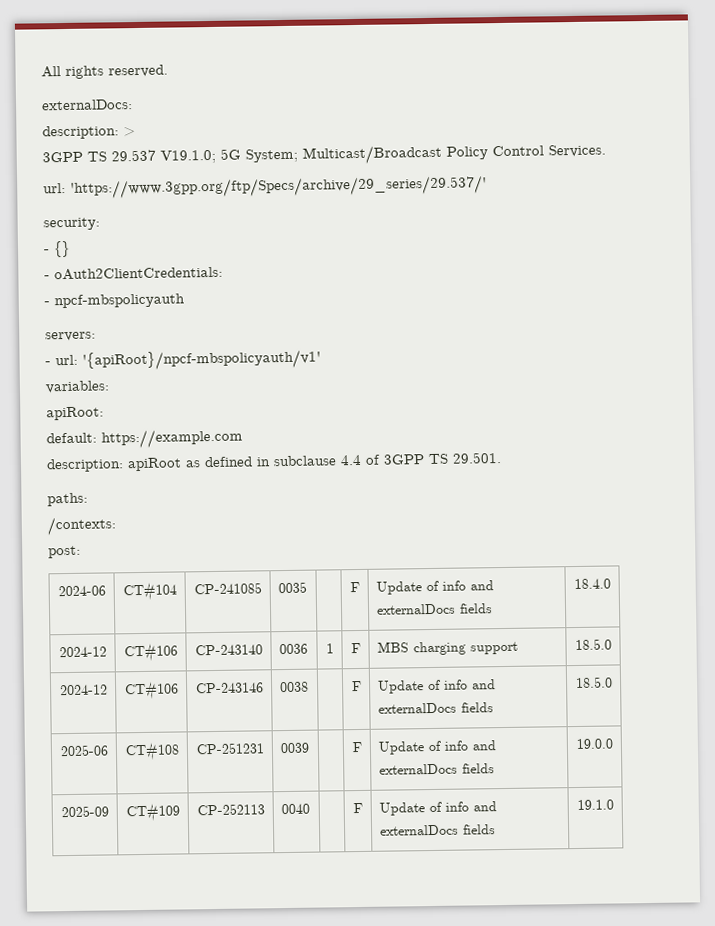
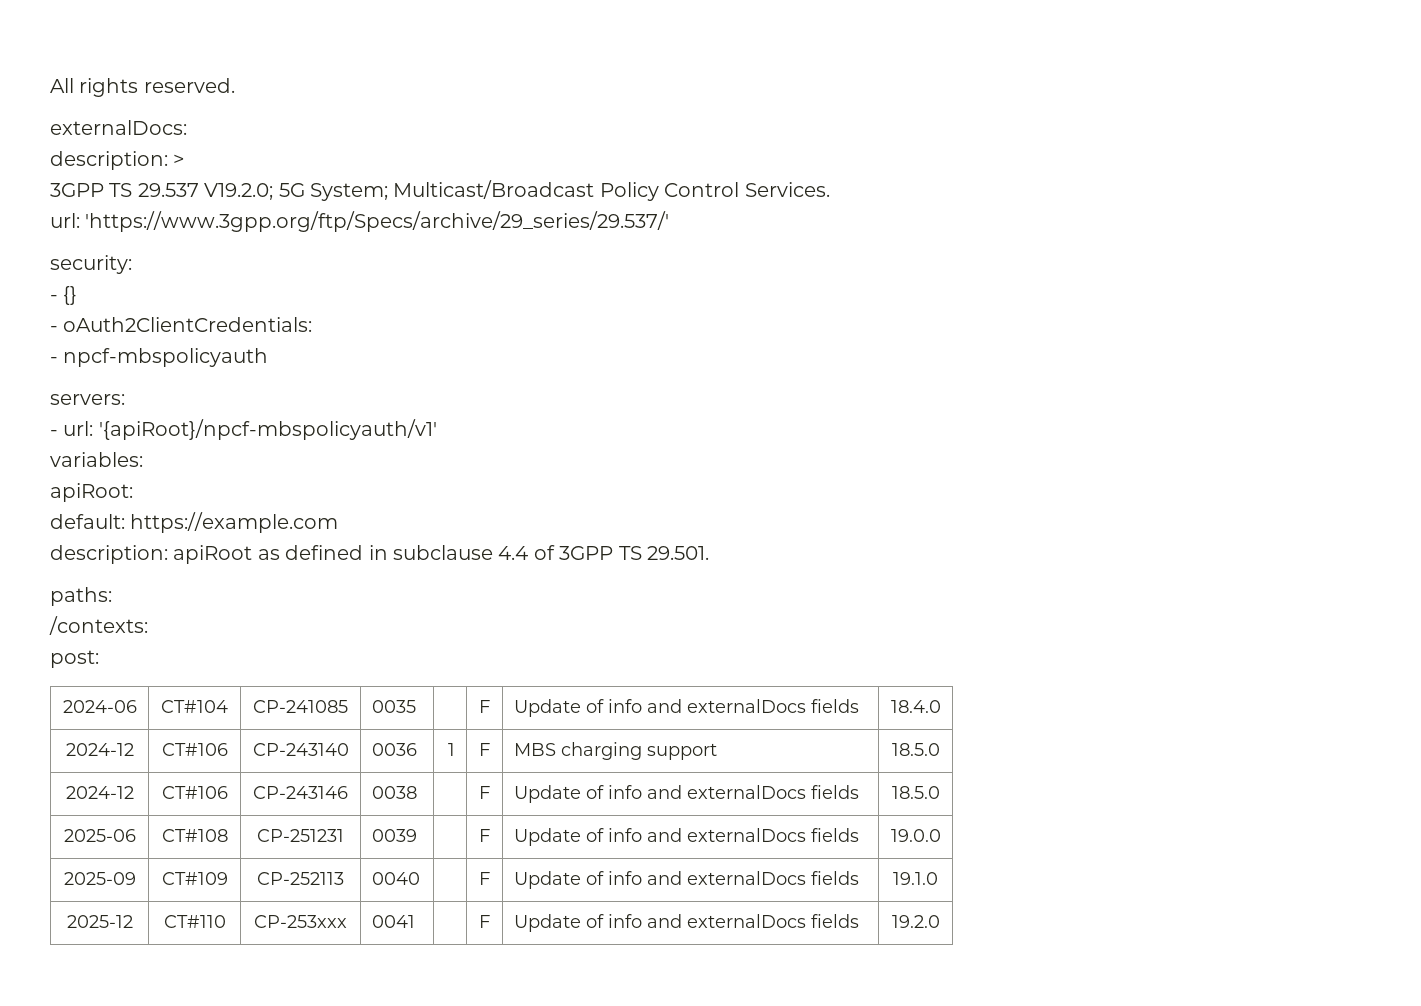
[160,149,216,164] V19.1.0; -> [204,183,274,200] V19.2.0;
(614, 805) none -> [66,915,133,928] [163,915,226,928] [254,915,347,928] [371,915,415,928] [479,915,490,928] [513,914,859,932] [891,915,940,928] // 2025-12 | CT#110 | CP-253xxx | 0041 | | F | Update of info and externalDocs fields | 19.2.0

